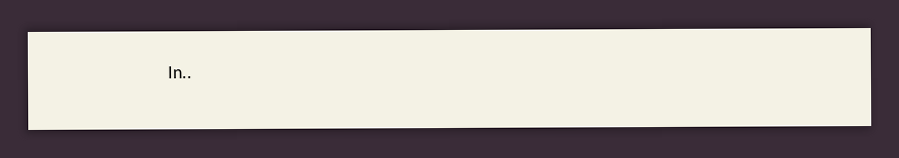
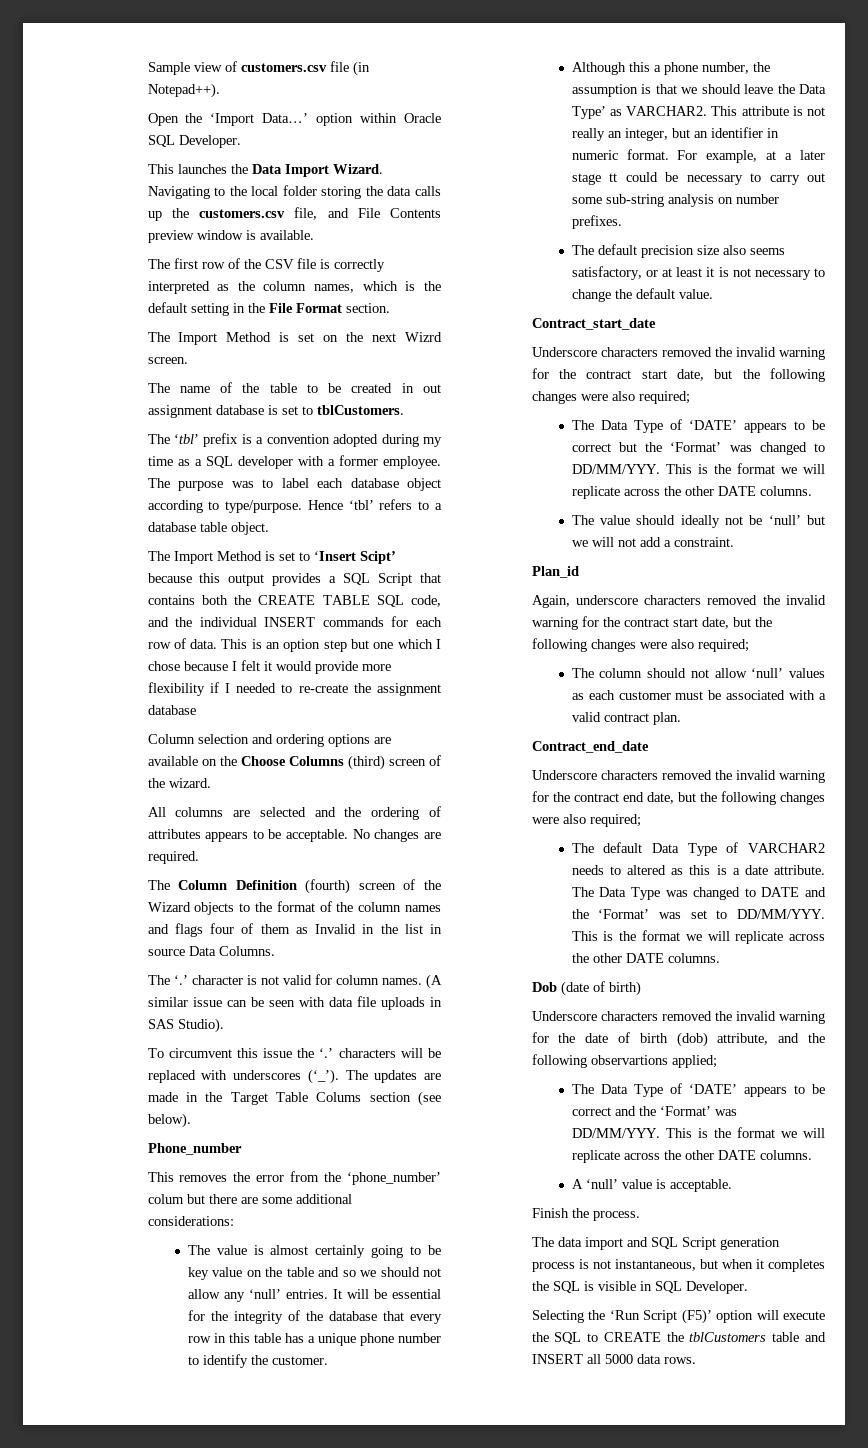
[167,66,193,79] In.. -> [147,61,370,76] [147,83,220,98] [147,113,441,126] [147,135,241,148] [147,164,383,177] [147,185,442,199] [147,207,442,221] [147,230,314,243] [147,258,385,272] [147,281,441,294] [147,302,390,316] [147,332,443,345] [147,357,188,364] [147,382,442,393] [147,405,404,418] [147,433,443,447] [147,455,442,469] [147,478,441,491] [147,499,442,513] [147,522,269,535] [147,551,396,564] [147,573,442,586] [147,595,441,607] [147,616,442,627] [147,638,441,652] [147,660,391,674] [147,682,441,696] [147,705,196,715] [147,734,391,747] [147,755,441,770] [147,778,211,788] [147,806,441,820] [147,829,441,842] [147,851,199,864] [147,879,441,894] [147,901,442,915] [147,923,442,937] [147,946,275,956] [147,974,442,989] [147,996,442,1010] [147,1018,224,1033] [147,1048,442,1058] [147,1069,441,1084] [147,1091,442,1106] [147,1113,191,1128] [147,1143,242,1155] [147,1171,442,1185] [147,1194,352,1204] [147,1216,234,1226] [187,1245,441,1258] [187,1267,442,1280] [187,1289,441,1302] [187,1310,442,1324] [187,1333,441,1346] [187,1354,328,1368] [571,62,770,75] [571,84,826,97] [571,106,825,119] [571,127,779,141] [571,149,826,163] [571,172,825,185] [571,194,779,207] [571,215,622,229] [571,244,785,258] [571,266,825,280] [571,288,713,302] [531,318,656,330] [531,347,825,360] [531,368,825,382] [531,391,690,404] [571,419,825,433] [571,442,825,455] [571,463,825,474] [571,486,812,499] [571,515,825,528] [571,537,734,547] [531,566,579,578] [531,595,826,608] [531,616,772,630] [531,638,749,652] [571,668,825,678] [571,690,826,700] [571,712,681,725] [531,741,649,753] [531,770,825,783] [531,791,826,805] [531,814,641,827] [571,842,825,856] [571,865,825,875] [571,887,826,900] [571,909,825,919] [571,930,825,944] [571,953,720,963] [531,981,641,996] [531,1011,825,1024] [531,1032,825,1047] [531,1054,717,1068] [571,1083,825,1097] [571,1106,737,1116] [571,1127,825,1138] [571,1150,812,1163] [571,1179,732,1192] [531,1208,640,1221] [531,1237,780,1250] [531,1259,825,1272] [531,1281,748,1294] [531,1309,825,1324] [531,1332,826,1344] [531,1354,696,1364] Sample view of customers.csv file (in Notepad++). // Open the ‘Import Data…’ option within Oracle SQL Developer. // This launches the Data Import Wizard. Navigating to the local folder storing the data calls up the customers.csv file, and File Contents preview window is available. // The first row of the CSV file is correctly interpreted as the column names, which is the default setting in the File Format section. // The Import Method is set on the next Wizrd screen. // The name of the table to be created in out assignment database is set to tblCustomers. // The ‘tbl’ prefix is a convention adopted during my time as a SQL developer with a former employee. The purpose was to label each database object according to type/purpose. Hence ‘tbl’ refers to a database table object. // The Import Method is set to ‘Insert Scipt’ because this output provides a SQL Script that contains both the CREATE TABLE SQL code, and the individual INSERT commands for each row of data. This is an option step but one which I chose because I felt it would provide more flexibility if I needed to re-create the assignment database // Column selection and ordering options are available on the Choose Columns (third) screen of the wizard. // All columns are selected and the ordering of attributes appears to be acceptable. No changes are required. // The Column Definition (fourth) screen of the Wizard objects to the format of the column names and flags four of them as Invalid in the list in source Data Columns. // The ‘.’ character is not valid for column names. (A similar issue can be seen with data file uploads in SAS Studio). // To circumvent this issue the ‘.’ characters will be replaced with underscores (‘_’). The updates are made in the Target Table Colums section (see below). // Phone_number // This removes the error from the ‘phone_number’ colum but there are some additional considerations: // The value is almost certainly going to be key value on the table and so we should not allow any ‘null’ entries. It will be essential for the integrity of the database that every row in this table has a unique phone number to identify the customer. // Although this a phone number, the assumption is that we should leave the Data Type’ as VARCHAR2. This attribute is not really an integer, but an identifier in numeric format. For example, at a later stage tt could be necessary to carry out some sub-string analysis on number prefixes. // The default precision size also seems satisfactory, or at least it is not necessary to change the default value. // Contract_start_date // Underscore characters removed the invalid warning for the contract start date, but the following changes were also required; // The Data Type of ‘DATE’ appears to be correct but the ‘Format’ was changed to DD/MM/YYY. This is the format we will replicate across the other DATE columns. // The value should ideally not be ‘null’ but we will not add a constraint. // Plan_id // Again, underscore characters removed the invalid warning for the contract start date, but the following changes were also required; // The column should not allow ‘null’ values as each customer must be associated with a valid contract plan. // Contract_end_date // Underscore characters removed the invalid warning for the contract end date, but the following changes were also required; // The default Data Type of VARCHAR2 needs to altered as this is a date attribute. The Data Type was changed to DATE and the ‘Format’ was set to DD/MM/YYY. This is the format we will replicate across the other DATE columns. // Dob (date of birth) // Underscore characters removed the invalid warning for the date of birth (dob) attribute, and the following observartions applied; // The Data Type of ‘DATE’ appears to be correct and the ‘Format’ was DD/MM/YYY. This is the format we will replicate across the other DATE columns. // A ‘null’ value is acceptable. // Finish the process. // The data import and SQL Script generation process is not instantaneous, but when it completes the SQL is visible in SQL Developer. // Selecting the ‘Run Script (F5)’ option will execute the SQL to CREATE the tblCustomers table and INSERT all 5000 data rows.

